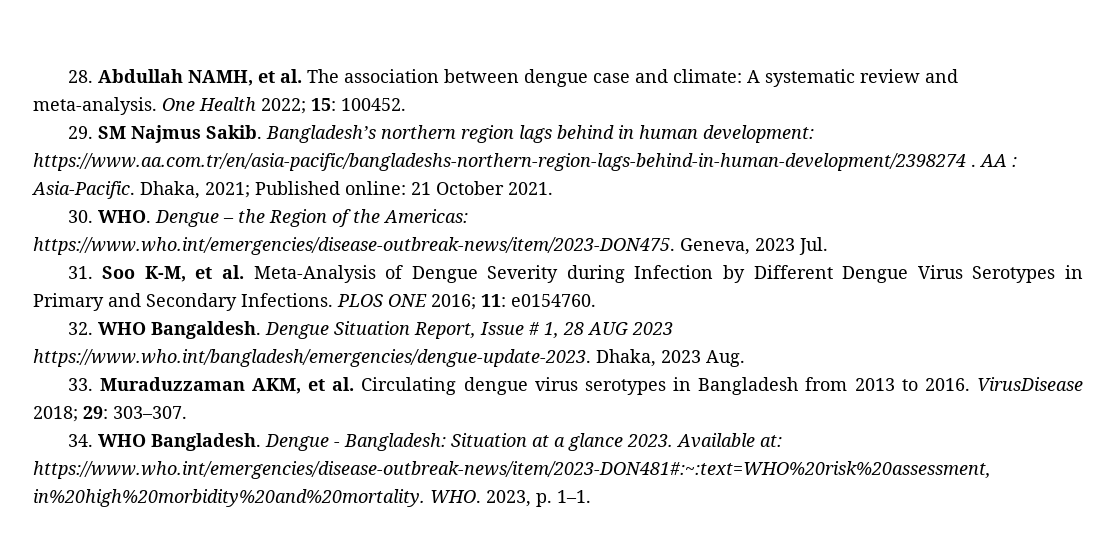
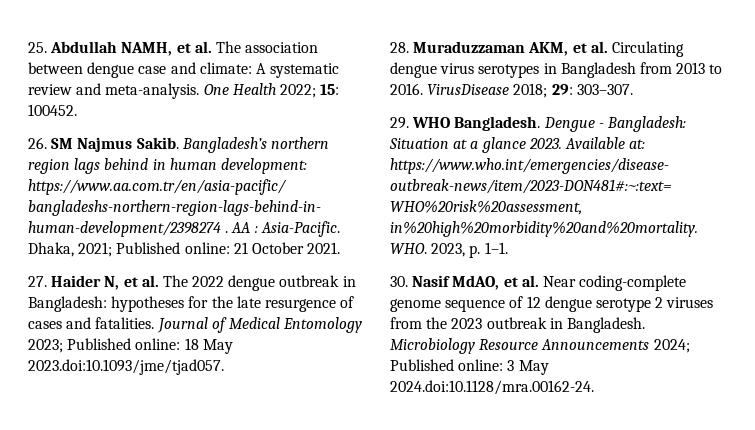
[67,70,93,83] 28. -> [28,42,47,53] 25.
[67,126,93,139] 29. -> [28,137,47,149] 26.
[67,209,468,227] [33,237,828,255] [67,265,1084,283] [33,293,596,311] [67,321,673,339] [33,349,745,367] [67,378,93,391] 30. WHO. Dengue – the Region of the Americas: https://www.who.int/emergencies/disease-outbreak-news/item/2023-DON475. Geneva, 2023 Jul. // 31. Soo K-M, et al. Meta-Analysis of Dengue Severity during Infection by Different Dengue Virus Serotypes in Primary and Secondary Infections. PLOS ONE 2016; 11: e0154760. // 32. WHO Bangaldesh. Dengue Situation Report, Issue # 1, 28 AUG 2023 https://www.who.int/bangladesh/emergencies/dengue-update-2023. Dhaka, 2023 Aug. // 33. -> [28,275,356,291] [28,296,355,312] [28,317,363,333] [28,338,233,354] [28,359,224,375] [390,42,409,53] 27. Haider N, et al. The 2022 dengue outbreak in Bangladesh: hypotheses for the late resurgence of cases and fatalities. Journal of Medical Entomology 2023; Published online: 18 May 2023.doi:10.1093/jme/tjad057. // 28.
[67,434,93,447] 34. -> [390,117,409,129] 29.
(591, 496) none -> [390,275,687,291] [390,296,714,312] [390,317,645,333] [390,338,690,354] [390,359,549,375] [390,380,594,395] // 30. Nasif MdAO, et al. Near coding-complete genome sequence of 12 dengue serotype 2 viruses from the 2023 outbreak in Bangladesh. Microbiology Resource Announcements 2024; Published online: 3 May 2024.doi:10.1128/mra.00162-24.

